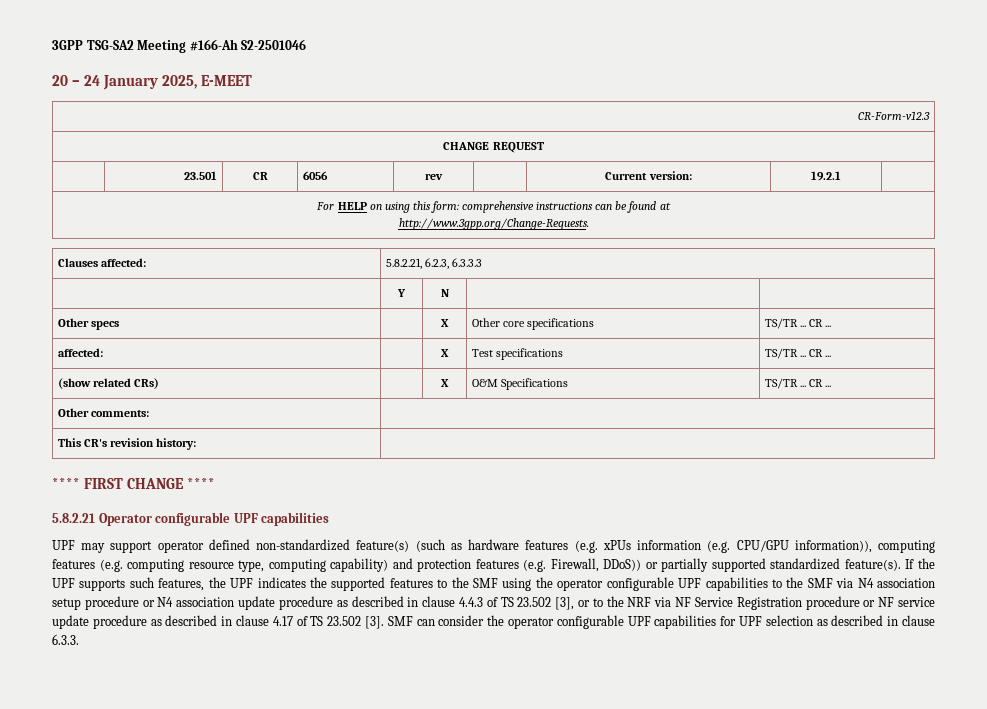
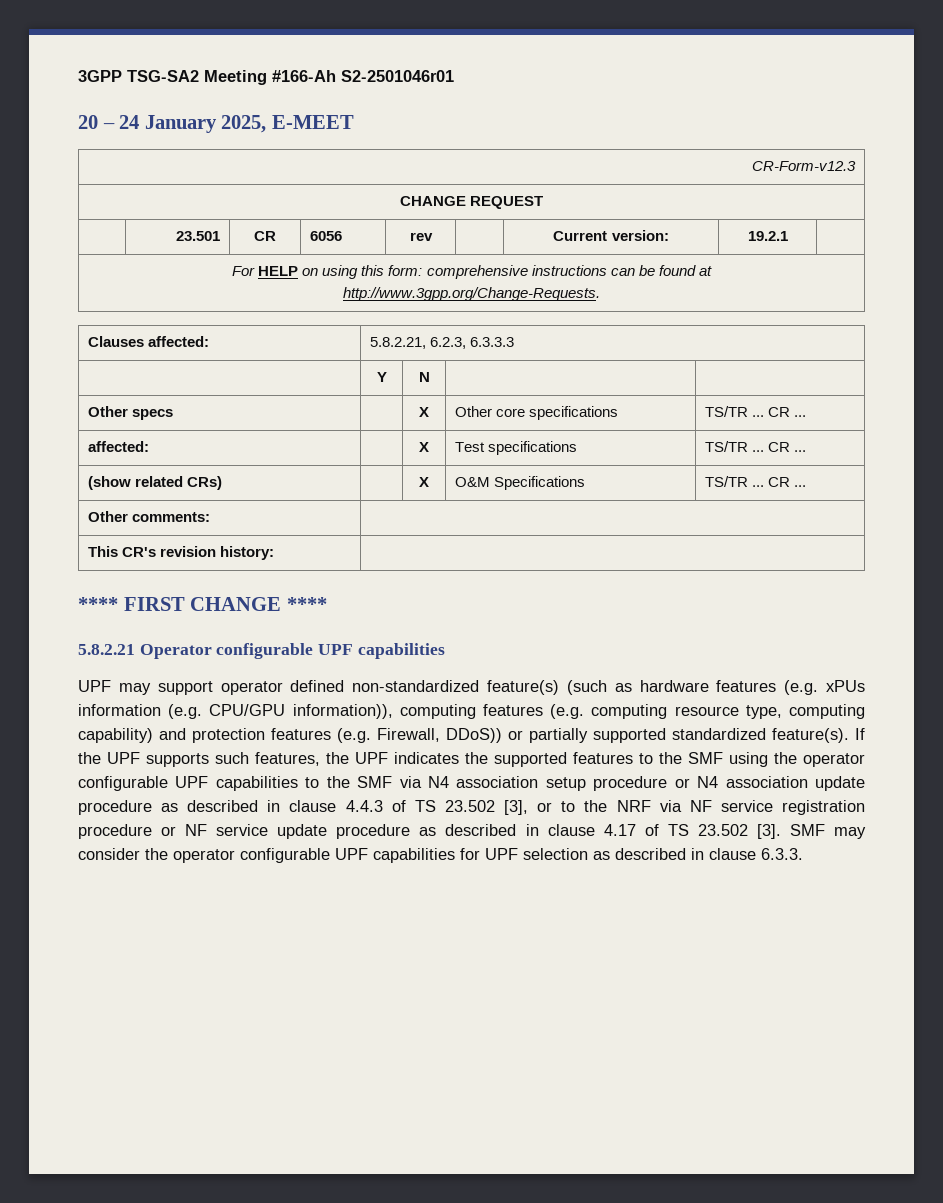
[241,39,307,50] S2-2501046 -> [341,70,454,82] S2-2501046r01
[694,597,802,610] Service Registration -> [720,800,866,815] service registration
[416,619,435,626] can -> [834,827,866,839] may

